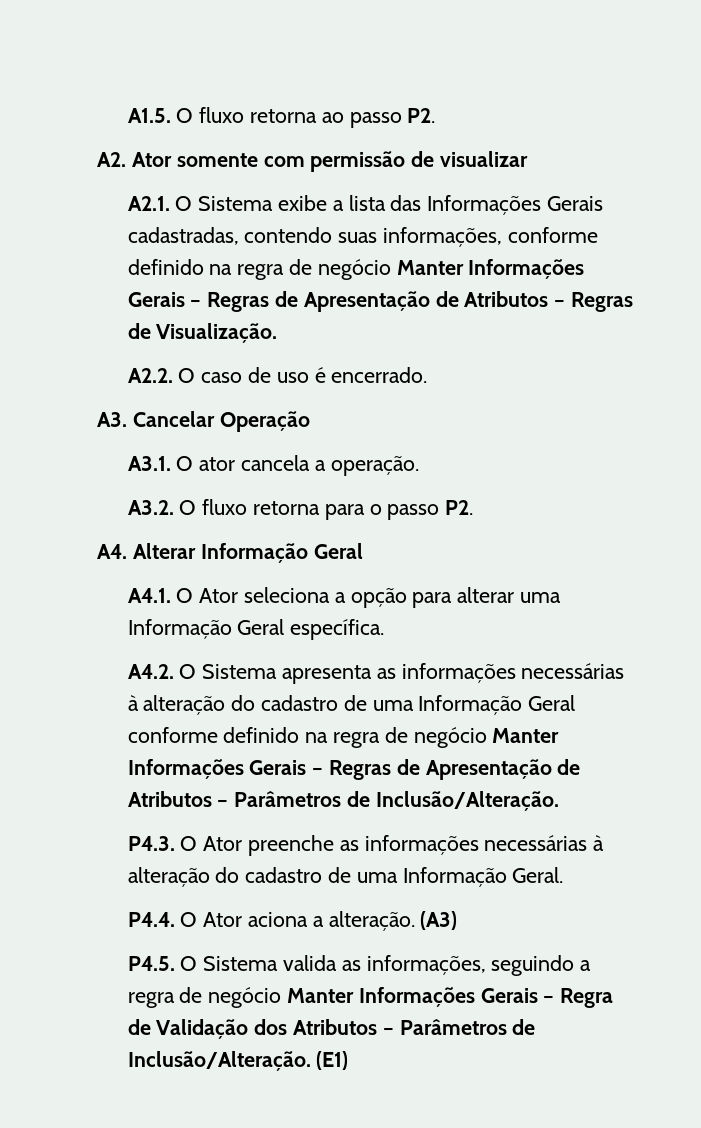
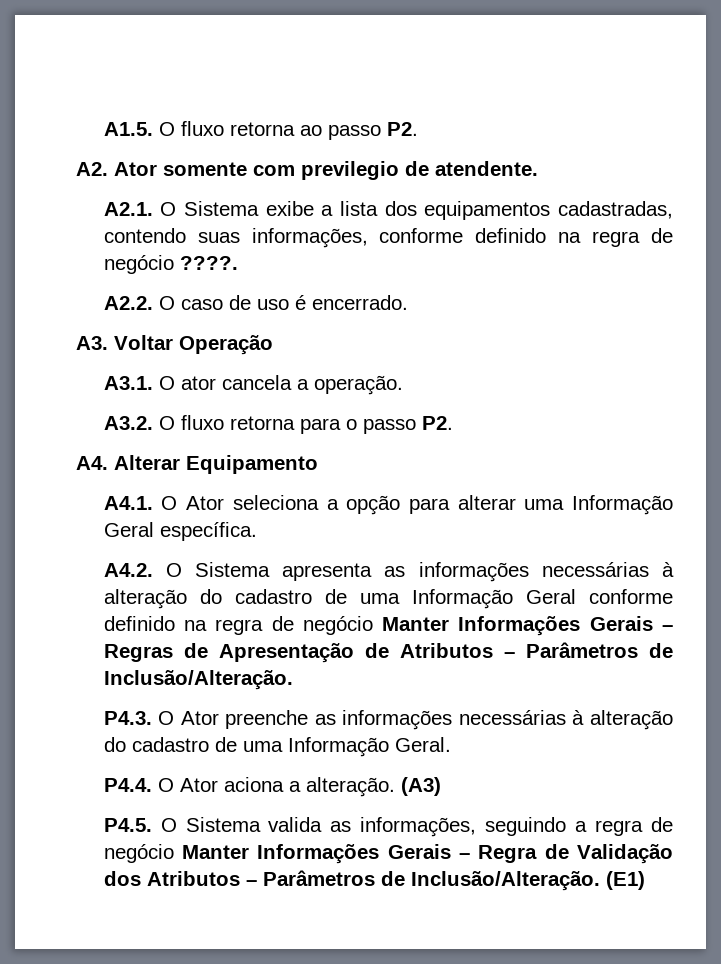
[310,151,529,172] permissão de visualizar -> [300,161,538,180] previlegio de atendente.
[390,195,603,215] das Informações Gerais -> [384,201,551,220] dos equipamentos
[396,259,585,279] [127,291,633,312] [127,323,278,343] Manter Informações Gerais – Regras de Apresentação de Atributos – Regras de Visualização. -> [179,256,238,270] ????.
[133,411,216,427] Cancelar -> [113,335,173,350] Voltar
[200,543,363,563] Informação Geral -> [185,455,318,474] Equipamento

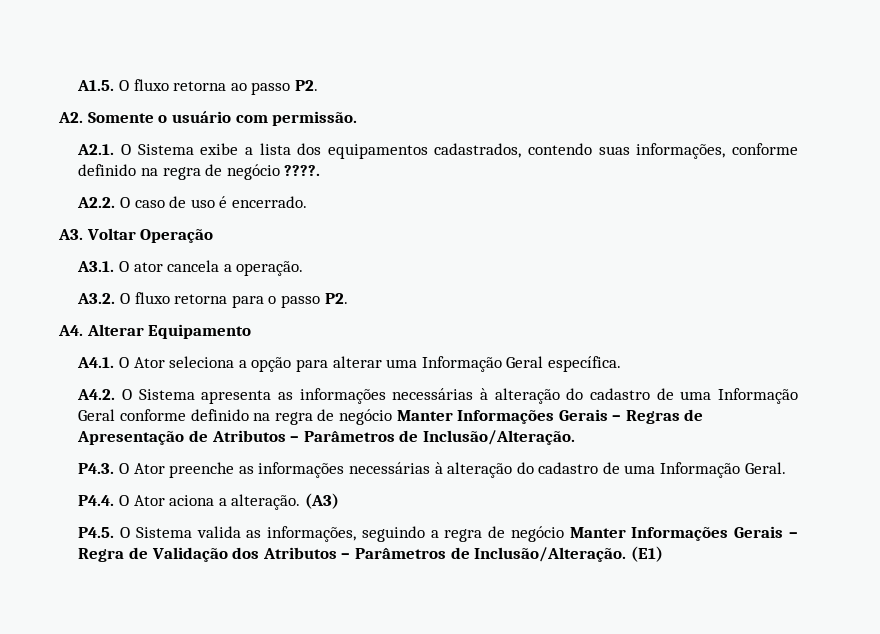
[113,161,538,180] Ator somente com previlegio de atendente. -> [87,111,358,126] Somente o usuário com permissão.
[557,201,673,219] cadastradas, -> [434,143,522,158] cadastrados,

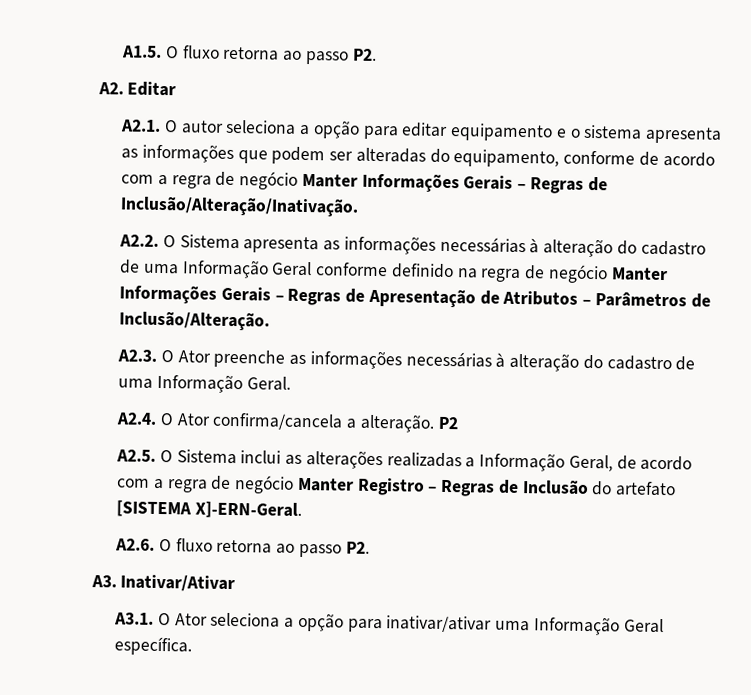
[87,111,358,126] [77,143,798,159] [78,164,321,180] [77,196,307,208] [58,228,214,243] [77,260,304,276] [77,292,348,308] [58,324,252,339] [77,356,621,372] [77,389,116,400] Somente o usuário com permissão. // A2.1. O Sistema exibe a lista dos equipamentos cadastrados, contendo suas informações, conforme definido na regra de negócio ????. // A2.2. O caso de uso é encerrado. // A3. Voltar Operação // A3.1. O ator cancela a operação. // A3.2. O fluxo retorna para o passo P2. // A4. Alterar Equipamento // A4.1. O Ator seleciona a opção para alterar uma Informação Geral específica. // A4.2. -> [127,81,177,97] [120,119,722,144] [121,143,715,168] [121,171,608,194] [120,196,360,218] [119,234,160,247] Editar // A2.1. O autor seleciona a opção para editar equipamento e o sistema apresenta as informações que podem ser alteradas do equipamento, conforme de acordo com a regra de negócio Manter Informações Gerais – Regras de Inclusão/Alteração/Inativação. // A2.2.
[78,463,115,474] P4.3. -> [117,349,158,362] A2.3.
[78,495,215,506] P4.4. O Ator aciona -> [116,412,344,431] A2.4. O Ator confirma/cancela
[304,493,339,509] [78,526,799,542] [78,546,663,562] (A3) // P4.5. O Sistema valida as informações, seguindo a regra de negócio Manter Informações Gerais – Regra de Validação dos Atributos – Parâmetros de Inclusão/Alteração. (E1) -> [437,416,459,430] [116,449,693,472] [117,475,676,497] [116,500,302,519] [115,538,370,558] [90,574,236,593] [114,612,664,636] [114,636,193,656] P2 // A2.5. O Sistema inclui as alterações realizadas a Informação Geral, de acordo com a regra de negócio Manter Registro – Regras de Inclusão do artefato [SISTEMA X]-ERN-Geral. // A2.6. O fluxo retorna ao passo P2. // A3. Inativar/Ativar // A3.1. O Ator seleciona a opção para inativar/ativar uma Informação Geral específica.

